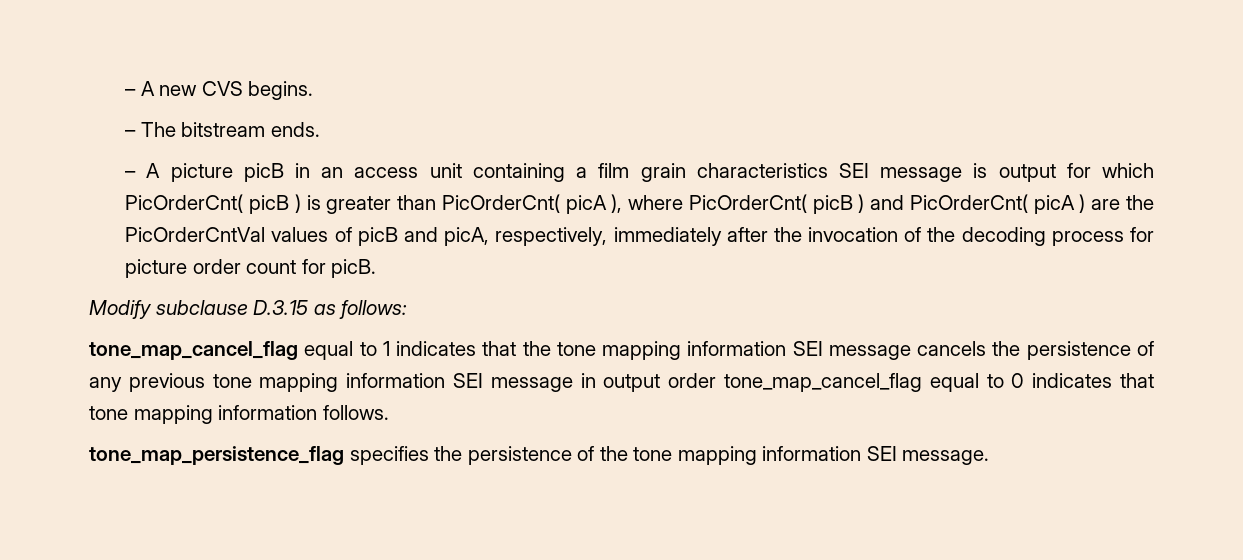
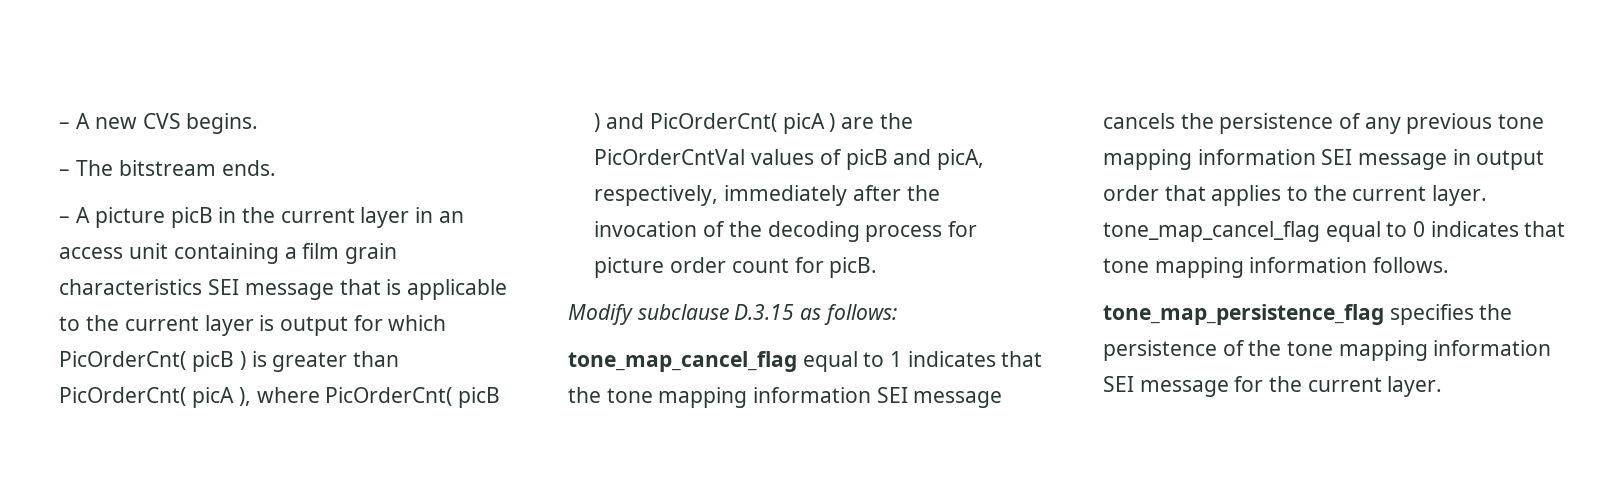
(311, 170) none -> [241,207,433,228] the current layer in
(963, 174) none -> [339,279,507,300] [59,315,254,336] that is applicable to the current layer
(717, 380) none -> [1164,185,1488,206] that applies to the current layer.
[902,450,990,465] message. -> [1139,376,1443,397] message for the current layer.

